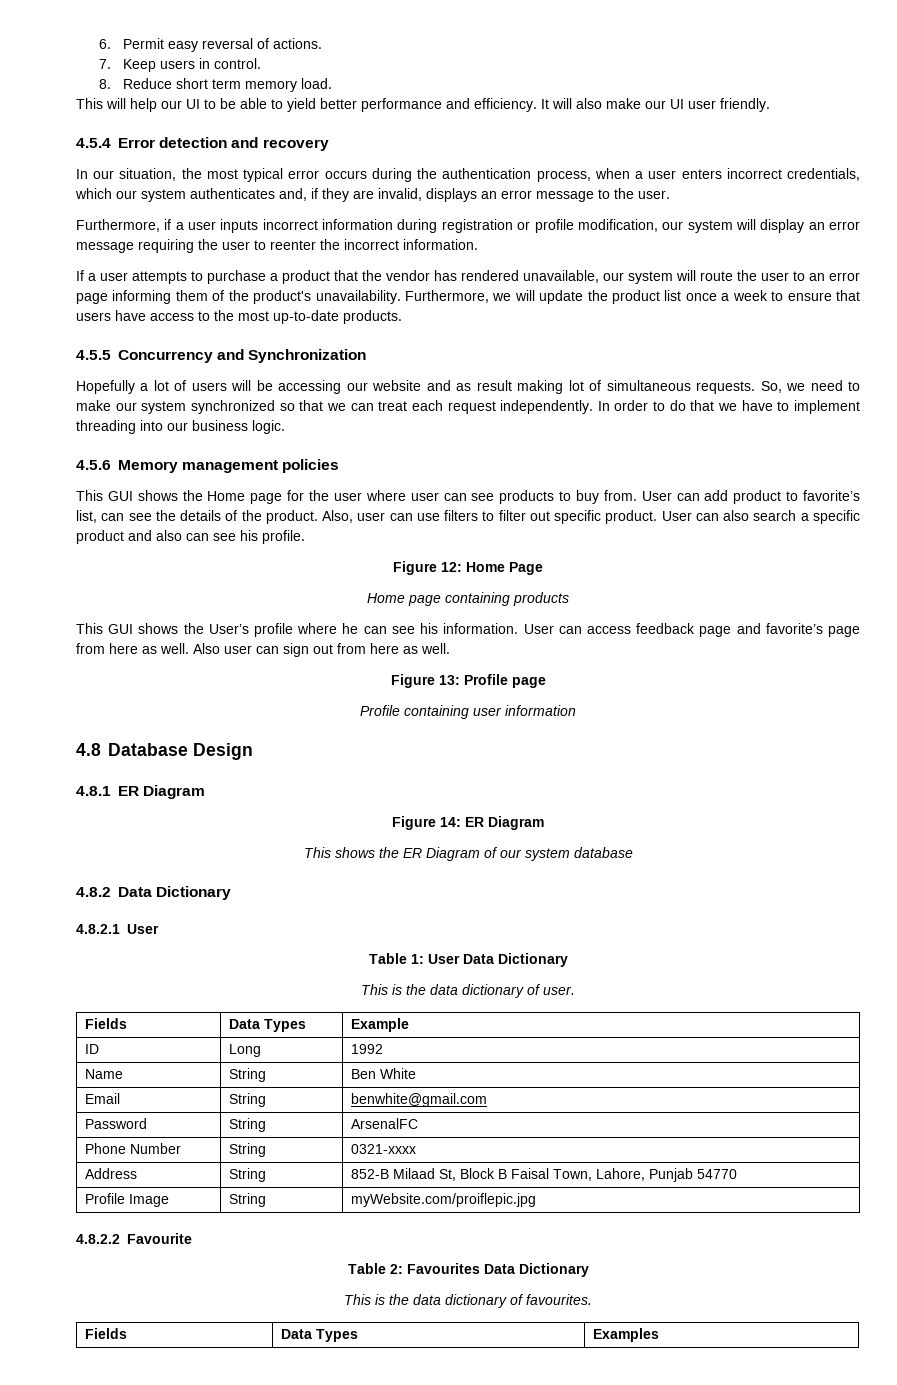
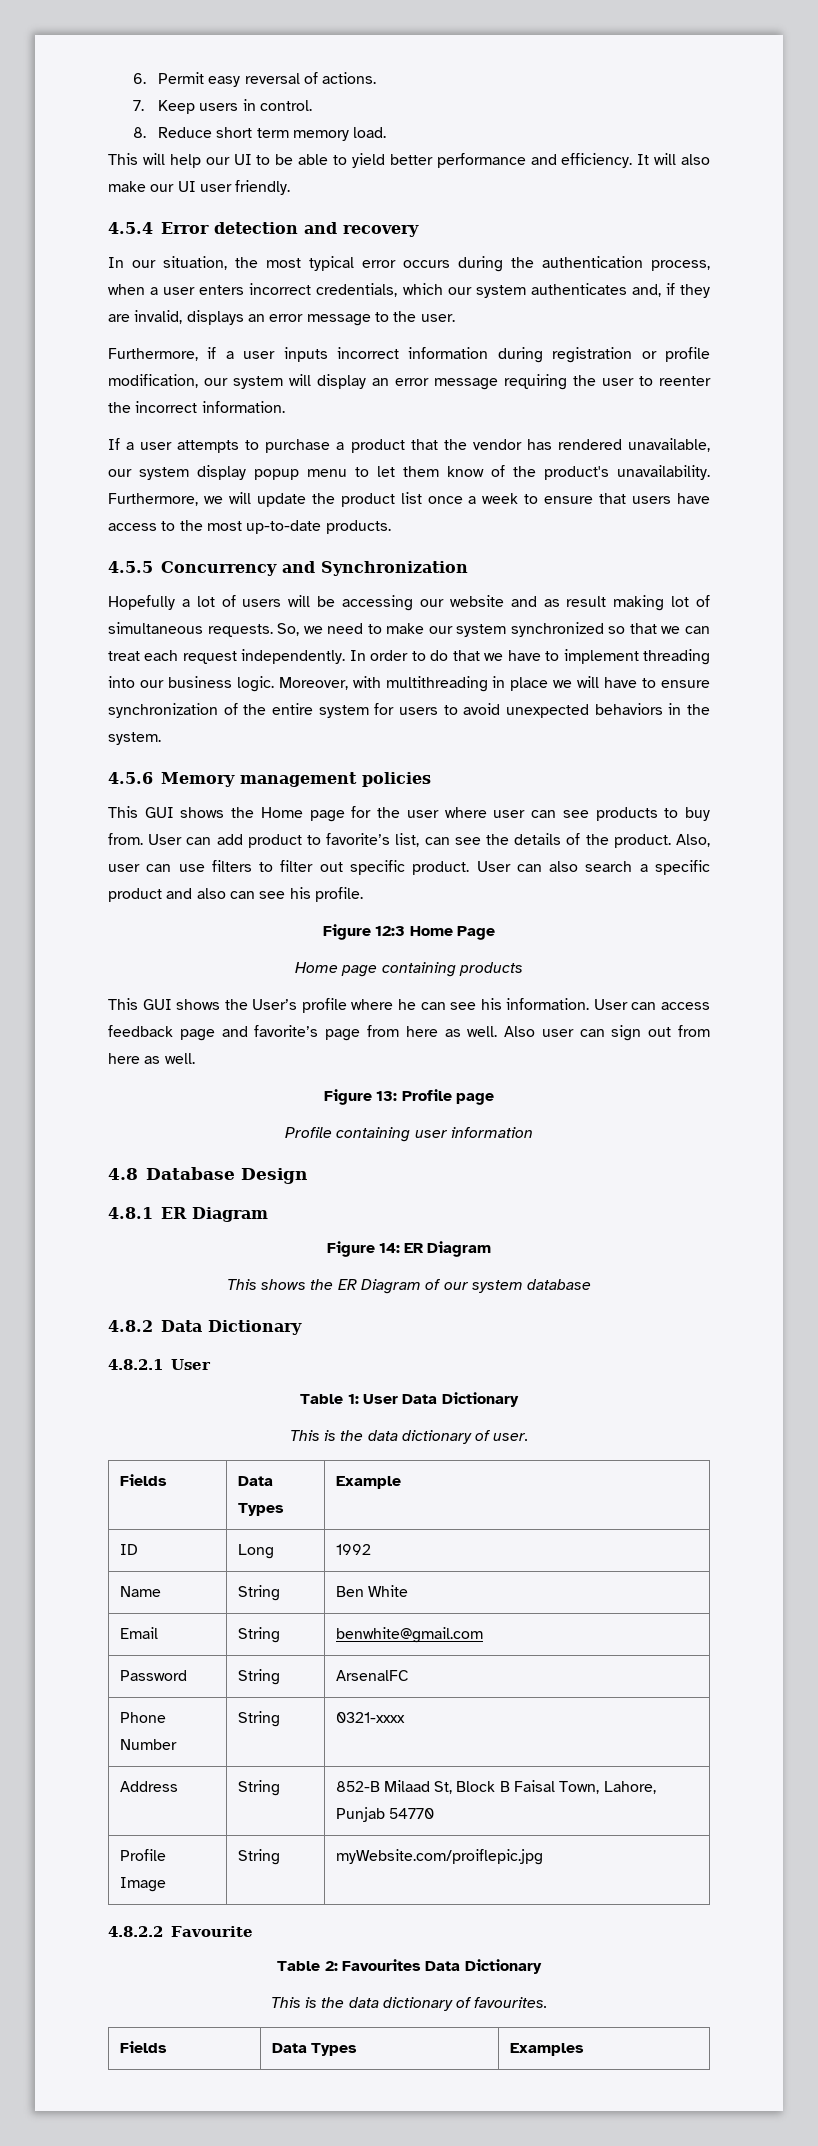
[676,270,860,281] [76,290,208,304] will route the user to an error page informing them -> [197,465,484,480] display popup menu to let them know
(285, 427) none -> [278,676,710,692] [108,703,710,718] [108,732,161,745] Moreover, with multithreading in place we will have to ensure synchronization of the entire system for users to avoid unexpected behaviors in the system.
[441,562,462,572] 12: -> [375,926,406,936] 12:3

